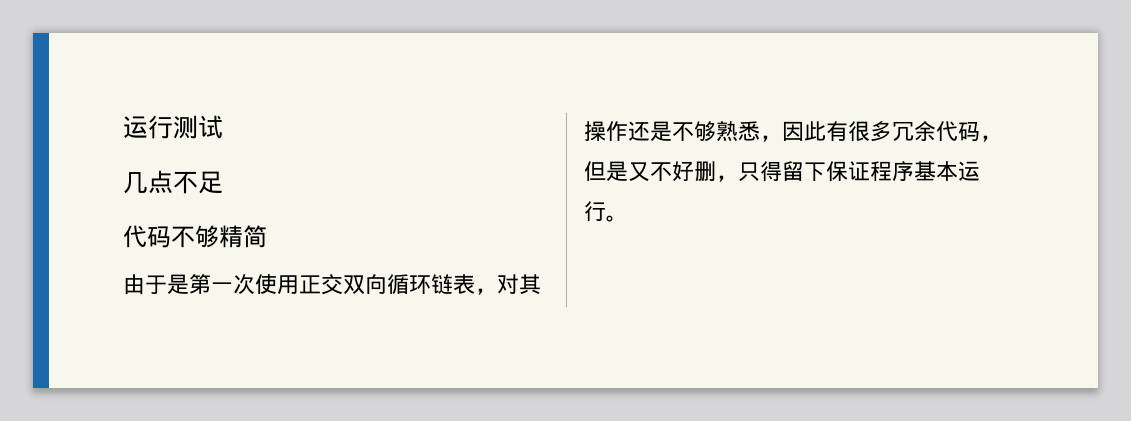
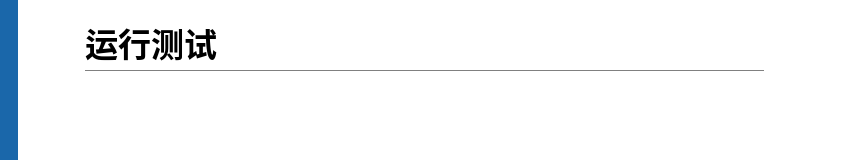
[123,170,223,194] [123,225,267,248] [123,274,541,295] [584,121,1002,142] [584,161,980,182] [584,201,628,222] // 几点不足 // 代码不够精简 // 由于是第一次使用正交双向循环链表，对其操作还是不够熟悉，因此有很多冗余代码，但是又不好删，只得留下保证程序基本运行。 -> (217, 44) none

